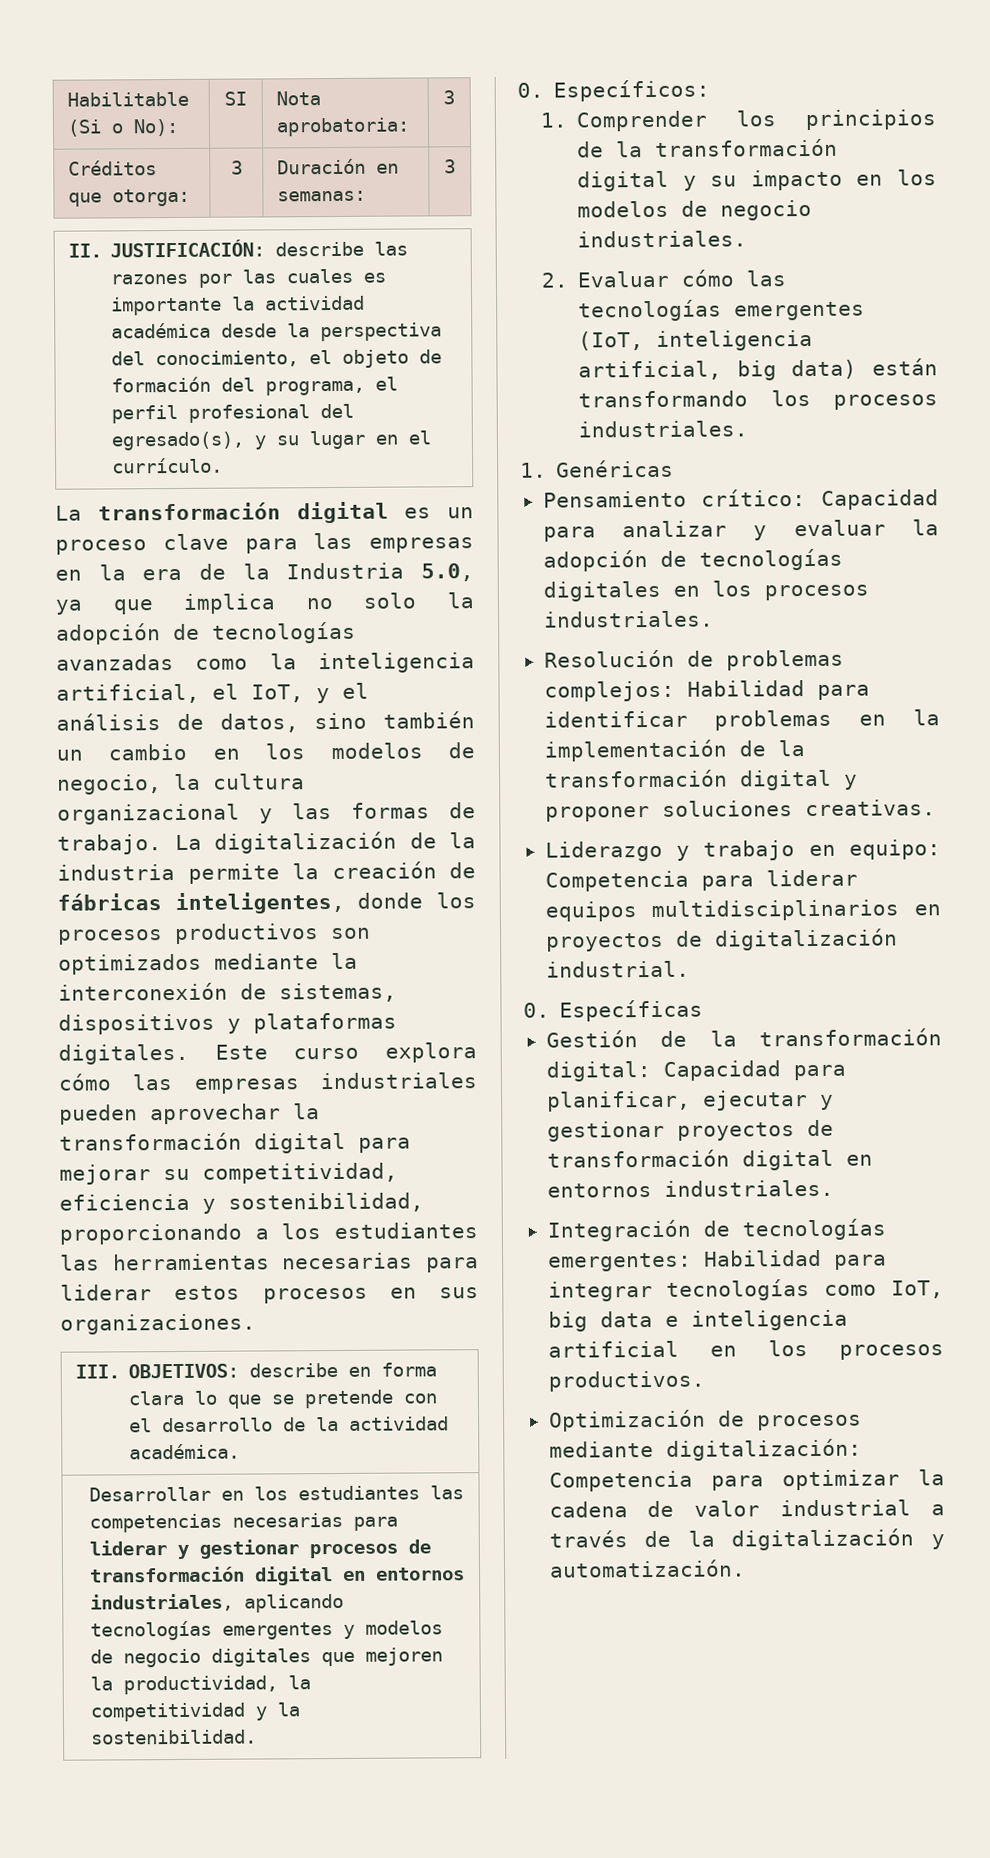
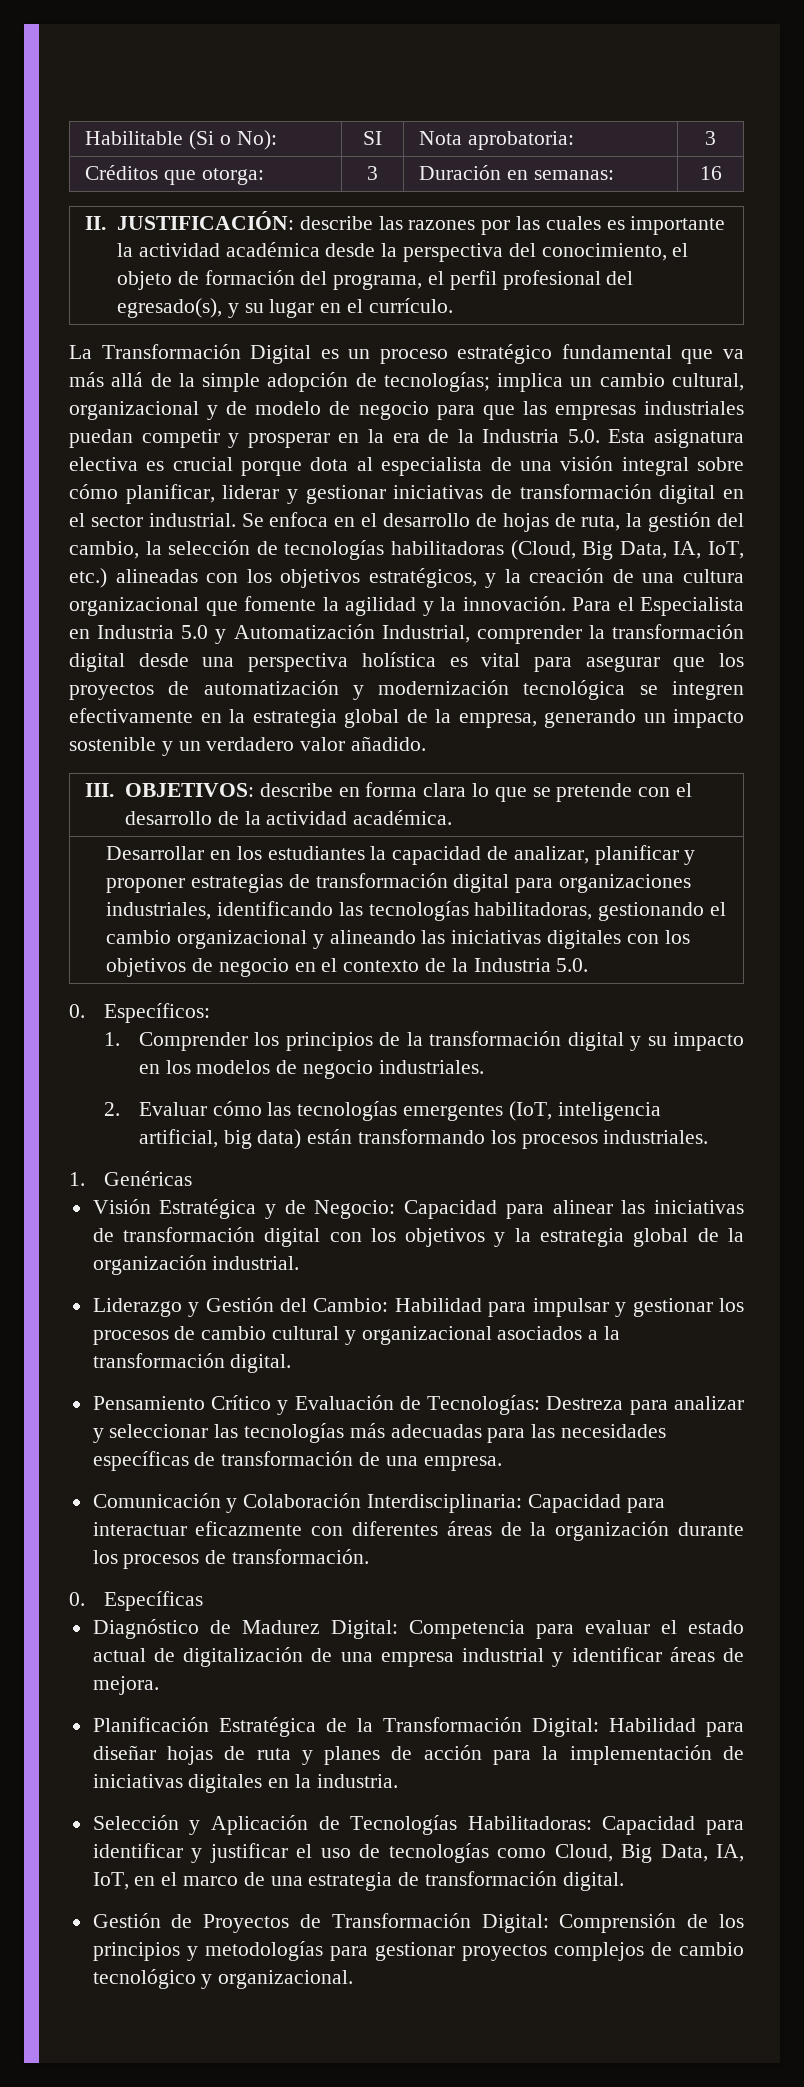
[444,159,456,174] 3 -> [699,166,722,180] 16
[97,501,389,524] transformación digital -> [101,344,312,364] Transformación Digital
[162,532,474,554] clave para las empresas -> [457,344,744,364] [69,372,744,392] [69,401,745,420] [69,429,330,448] estratégico fundamental que va más allá de la simple adopción de tecnologías; implica un cambio cultural, organizacional y de modelo de negocio para que las empresas industriales puedan competir y prosperar
[421,563,474,582] [55,592,474,615] [56,621,356,645] [56,652,475,674] [56,682,369,704] [56,711,475,733] [56,742,475,761] [57,773,305,795] [57,802,476,825] [57,831,476,855] [57,861,476,884] [57,891,477,915] [57,923,371,945] [58,952,358,975] [58,982,397,1003] [58,1012,397,1035] [58,1042,477,1065] [58,1072,477,1094] [59,1103,320,1125] [59,1132,411,1154] [59,1162,398,1185] [59,1192,424,1214] [59,1222,478,1245] [60,1252,479,1273] [60,1284,479,1304] [60,1313,256,1335] 5.0, ya que implica no solo la adopción de tecnologías avanzadas como la inteligencia artificial, el IoT, y el análisis de datos, sino también un cambio en los modelos de negocio, la cultura organizacional y las formas de trabajo. La digitalización de la industria permite la creación de fábricas inteligentes, donde los procesos productivos son optimizados mediante la interconexión de sistemas, dispositivos y plataformas digitales. Este curso explora cómo las empresas industriales pueden aprovechar la transformación digital para mejorar su competitividad, eficiencia y sostenibilidad, proporcionando a los estudiantes las herramientas necesarias para liderar estos procesos en sus organizaciones. -> [567,429,744,448] [69,456,745,476] [69,484,744,504] [69,512,744,532] [69,540,744,560] [69,568,744,588] [69,596,744,616] [69,624,744,644] [69,652,744,672] [69,680,744,700] [69,708,744,728] [69,736,427,756] 5.0. Esta asignatura electiva es crucial porque dota al especialista de una visión integral sobre cómo planificar, liderar y gestionar iniciativas de transformación digital en el sector industrial. Se enfoca en el desarrollo de hojas de ruta, la gestión del cambio, la selección de tecnologías habilitadoras (Cloud, Big Data, IA, IoT, etc.) alineadas con los objetivos estratégicos, y la creación de una cultura organizacional que fomente la agilidad y la innovación. Para el Especialista en Industria 5.0 y Automatización Industrial, comprender la transformación digital desde una perspectiva holística es vital para asegurar que los proyectos de automatización y modernización tecnológica se integren efectivamente en la estrategia global de la empresa, generando un impacto sostenible y un verdadero valor añadido.
[430,1485,465,1500] [89,1512,399,1533] [89,1539,432,1560] [90,1566,466,1586] [90,1593,345,1613] [90,1620,444,1641] [90,1647,444,1668] [90,1675,312,1695] [90,1702,301,1722] [91,1729,258,1745] las competencias necesarias para liderar y gestionar procesos de transformación digital en entornos industriales, aplicando tecnologías emergentes y modelos de negocio digitales que mejoren la productividad, la competitividad y la sostenibilidad. -> [370,845,696,865] [106,873,692,893] [106,901,727,921] [106,930,690,949] [106,958,589,977] la capacidad de analizar, planificar y proponer estrategias de transformación digital para organizaciones industriales, identificando las tecnologías habilitadoras, gestionando el cambio organizacional y alineando las iniciativas digitales con los objetivos de negocio en el contexto de la Industria 5.0.
[542,489,939,510] [542,519,939,542] [542,548,843,572] [542,580,869,602] [543,610,714,628] [543,649,844,671] [543,680,870,702] [543,709,940,731] [543,739,805,762] [544,769,858,791] [544,799,936,822] [544,839,941,862] [544,869,858,892] [544,899,941,922] [545,928,898,952] [545,960,690,978] [523,999,704,1022] [545,1028,942,1048] [545,1060,846,1082] [546,1090,834,1112] [546,1119,834,1142] [546,1149,873,1171] [546,1179,834,1198] [546,1218,886,1242] [547,1249,887,1272] [547,1279,944,1302] [547,1309,848,1332] [547,1340,944,1360] [547,1370,705,1392] [548,1409,862,1432] [548,1438,862,1461] [548,1469,945,1492] [548,1499,945,1518] [548,1528,945,1551] [548,1559,746,1578] Pensamiento crítico: Capacidad para analizar y evaluar la adopción de tecnologías digitales en los procesos industriales. // Resolución de problemas complejos: Habilidad para identificar problemas en la implementación de la transformación digital y proponer soluciones creativas. // Liderazgo y trabajo en equipo: Competencia para liderar equipos multidisciplinarios en proyectos de digitalización industrial. // 0. Específicas // Gestión de la transformación digital: Capacidad para planificar, ejecutar y gestionar proyectos de transformación digital en entornos industriales. // Integración de tecnologías emergentes: Habilidad para integrar tecnologías como IoT, big data e inteligencia artificial en los procesos productivos. // Optimización de procesos mediante digitalización: Competencia para optimizar la cadena de valor industrial a través de la digitalización y automatización. -> [92,1199,744,1219] [92,1227,744,1247] [92,1255,300,1275] [92,1297,744,1317] [92,1326,621,1345] [92,1353,292,1373] [92,1395,744,1415] [92,1423,667,1443] [92,1451,502,1471] [92,1493,665,1513] [92,1521,744,1541] [92,1549,370,1569] [69,1591,203,1611] [92,1619,745,1639] [92,1647,745,1667] [92,1676,159,1695] [92,1717,744,1737] [92,1745,744,1765] [92,1774,398,1793] [92,1815,745,1835] [92,1843,745,1863] [92,1871,624,1891] [92,1913,744,1933] [92,1941,744,1961] [92,1969,354,1989] Visión Estratégica y de Negocio: Capacidad para alinear las iniciativas de transformación digital con los objetivos y la estrategia global de la organización industrial. // Liderazgo y Gestión del Cambio: Habilidad para impulsar y gestionar los procesos de cambio cultural y organizacional asociados a la transformación digital. // Pensamiento Crítico y Evaluación de Tecnologías: Destreza para analizar y seleccionar las tecnologías más adecuadas para las necesidades específicas de transformación de una empresa. // Comunicación y Colaboración Interdisciplinaria: Capacidad para interactuar eficazmente con diferentes áreas de la organización durante los procesos de transformación. // 0. Específicas // Diagnóstico de Madurez Digital: Competencia para evaluar el estado actual de digitalización de una empresa industrial y identificar áreas de mejora. // Planificación Estratégica de la Transformación Digital: Habilidad para diseñar hojas de ruta y planes de acción para la implementación de iniciativas digitales en la industria. // Selección y Aplicación de Tecnologías Habilitadoras: Capacidad para identificar y justificar el uso de tecnologías como Cloud, Big Data, IA, IoT, en el marco de una estrategia de transformación digital. // Gestión de Proyectos de Transformación Digital: Comprensión de los principios y metodologías para gestionar proyectos complejos de cambio tecnológico y organizacional.

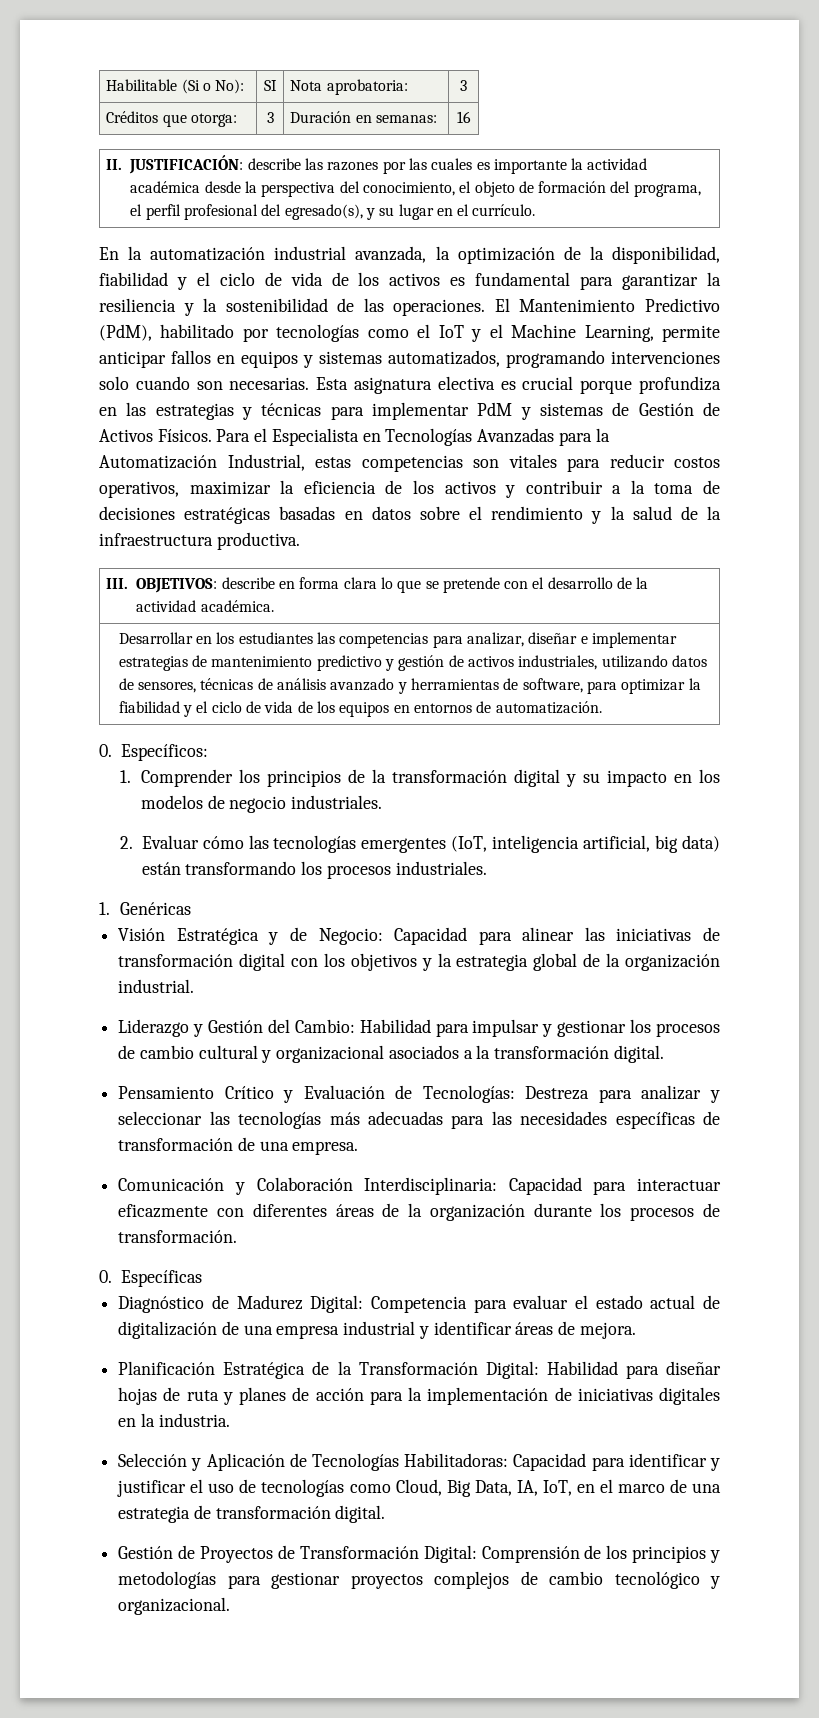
[69,344,744,364] [69,372,744,392] [69,401,745,420] [69,429,600,448] La Transformación Digital es un proceso estratégico fundamental que va más allá de la simple adopción de tecnologías; implica un cambio cultural, organizacional y de modelo de negocio para que las empresas industriales puedan competir y prosperar en la era de la Industria 5.0. -> [99,246,720,264] [99,272,721,290] [99,298,720,316] [99,324,720,342] [99,350,720,368] [99,376,310,390] En la automatización industrial avanzada, la optimización de la disponibilidad, fiabilidad y el ciclo de vida de los activos es fundamental para garantizar la resiliencia y la sostenibilidad de las operaciones. El Mantenimiento Predictivo (PdM), habilitado por tecnologías como el IoT y el Machine Learning, permite anticipar fallos en equipos y sistemas automatizados, programando intervenciones solo cuando son necesarias.
[310,456,745,476] [69,484,744,504] [69,512,744,532] [69,540,744,560] [69,568,744,588] [69,596,744,616] [69,624,744,644] [69,652,744,672] [69,680,744,700] [69,708,744,728] [69,736,427,756] dota al especialista de una visión integral sobre cómo planificar, liderar y gestionar iniciativas de transformación digital en el sector industrial. Se enfoca en el desarrollo de hojas de ruta, la gestión del cambio, la selección de tecnologías habilitadoras (Cloud, Big Data, IA, IoT, etc.) alineadas con los objetivos estratégicos, y la creación de una cultura organizacional que fomente la agilidad y la innovación. Para el Especialista en Industria 5.0 y Automatización Industrial, comprender la transformación digital desde una perspectiva holística es vital para asegurar que los proyectos de automatización y modernización tecnológica se integren efectivamente en la estrategia global de la empresa, generando un impacto sostenible y un verdadero valor añadido. -> [639,376,721,394] [99,402,720,420] [99,428,610,446] [99,454,720,472] [99,480,720,498] [99,506,721,524] [99,532,300,550] profundiza en las estrategias y técnicas para implementar PdM y sistemas de Gestión de Activos Físicos. Para el Especialista en Tecnologías Avanzadas para la Automatización Industrial, estas competencias son vitales para reducir costos operativos, maximizar la eficiencia de los activos y contribuir a la toma de decisiones estratégicas basadas en datos sobre el rendimiento y la salud de la infraestructura productiva.
[370,845,696,865] [106,873,692,893] [106,901,727,921] [106,930,690,949] [106,958,589,977] la capacidad de analizar, planificar y proponer estrategias de transformación digital para organizaciones industriales, identificando las tecnologías habilitadoras, gestionando el cambio organizacional y alineando las iniciativas digitales con los objetivos de negocio en el contexto de la Industria 5.0. -> [317,632,678,648] [118,655,708,671] [118,678,701,694] [118,701,602,717] las competencias para analizar, diseñar e implementar estrategias de mantenimiento predictivo y gestión de activos industriales, utilizando datos de sensores, técnicas de análisis avanzado y herramientas de software, para optimizar la fiabilidad y el ciclo de vida de los equipos en entornos de automatización.

